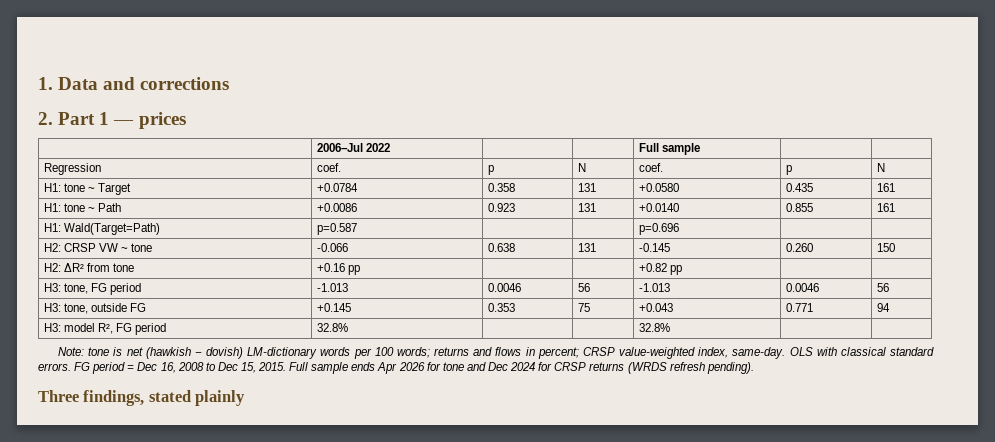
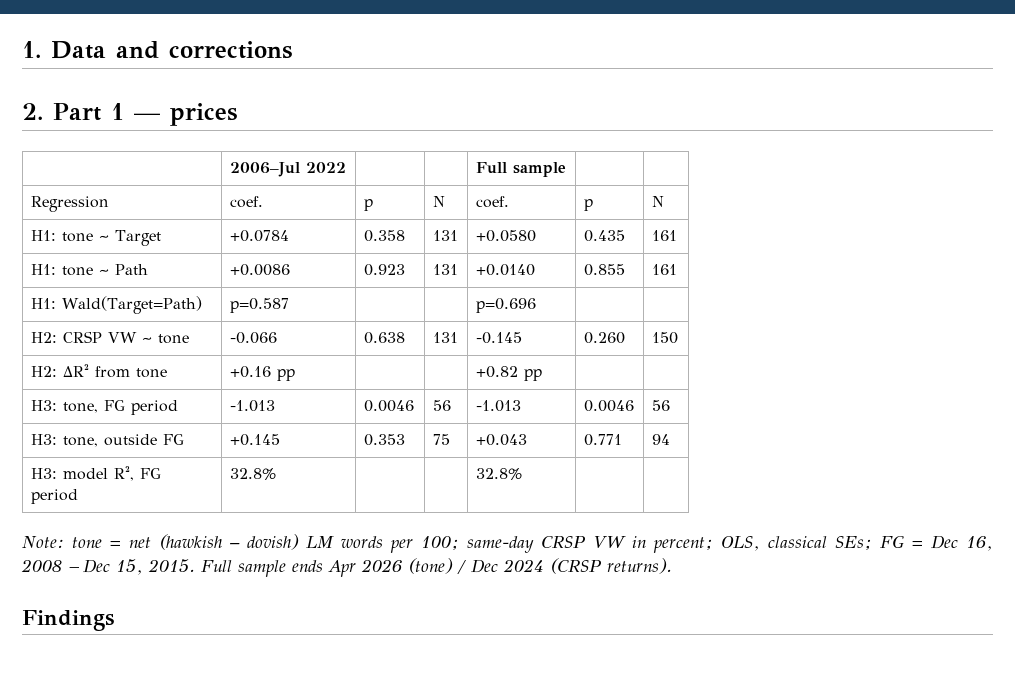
[113,347,123,356] is -> [110,541,121,548] =
[247,347,318,359] LM-dictionary -> [306,536,334,548] LM
[374,347,934,359] [38,362,126,374] 100 words; returns and flows in percent; CRSP value-weighted index, same-day. OLS with classical standard errors. FG period -> [421,535,904,553] 100; same-day CRSP VW in percent; OLS, classical SEs; FG
[205,362,216,371] to -> [68,567,79,572] –
[426,362,754,374] [38,390,246,406] for tone and Dec 2024 for CRSP returns (WRDS refresh pending). // Three findings, stated plainly -> [408,558,672,574] [22,610,114,631] (tone) / Dec 2024 (CRSP returns). // Findings

